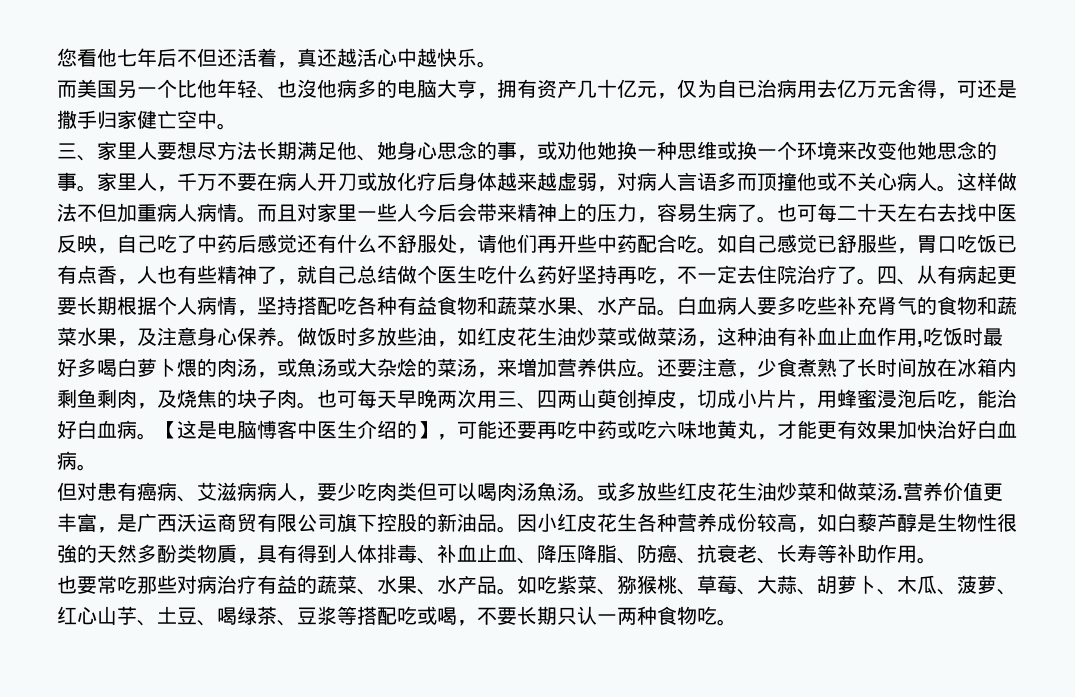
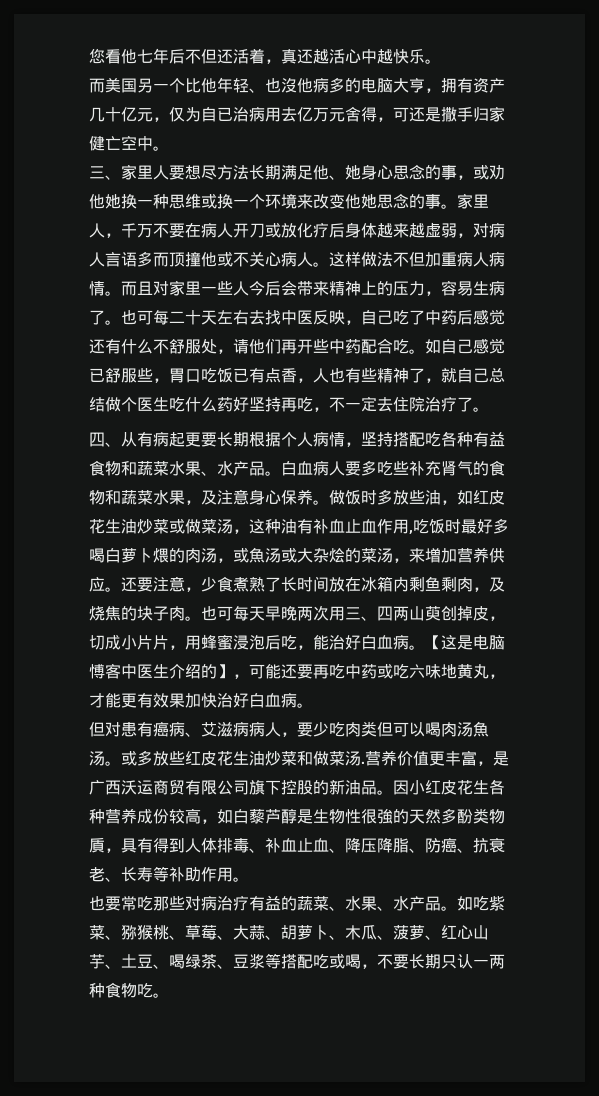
(877, 281) none -> (489, 409) //

